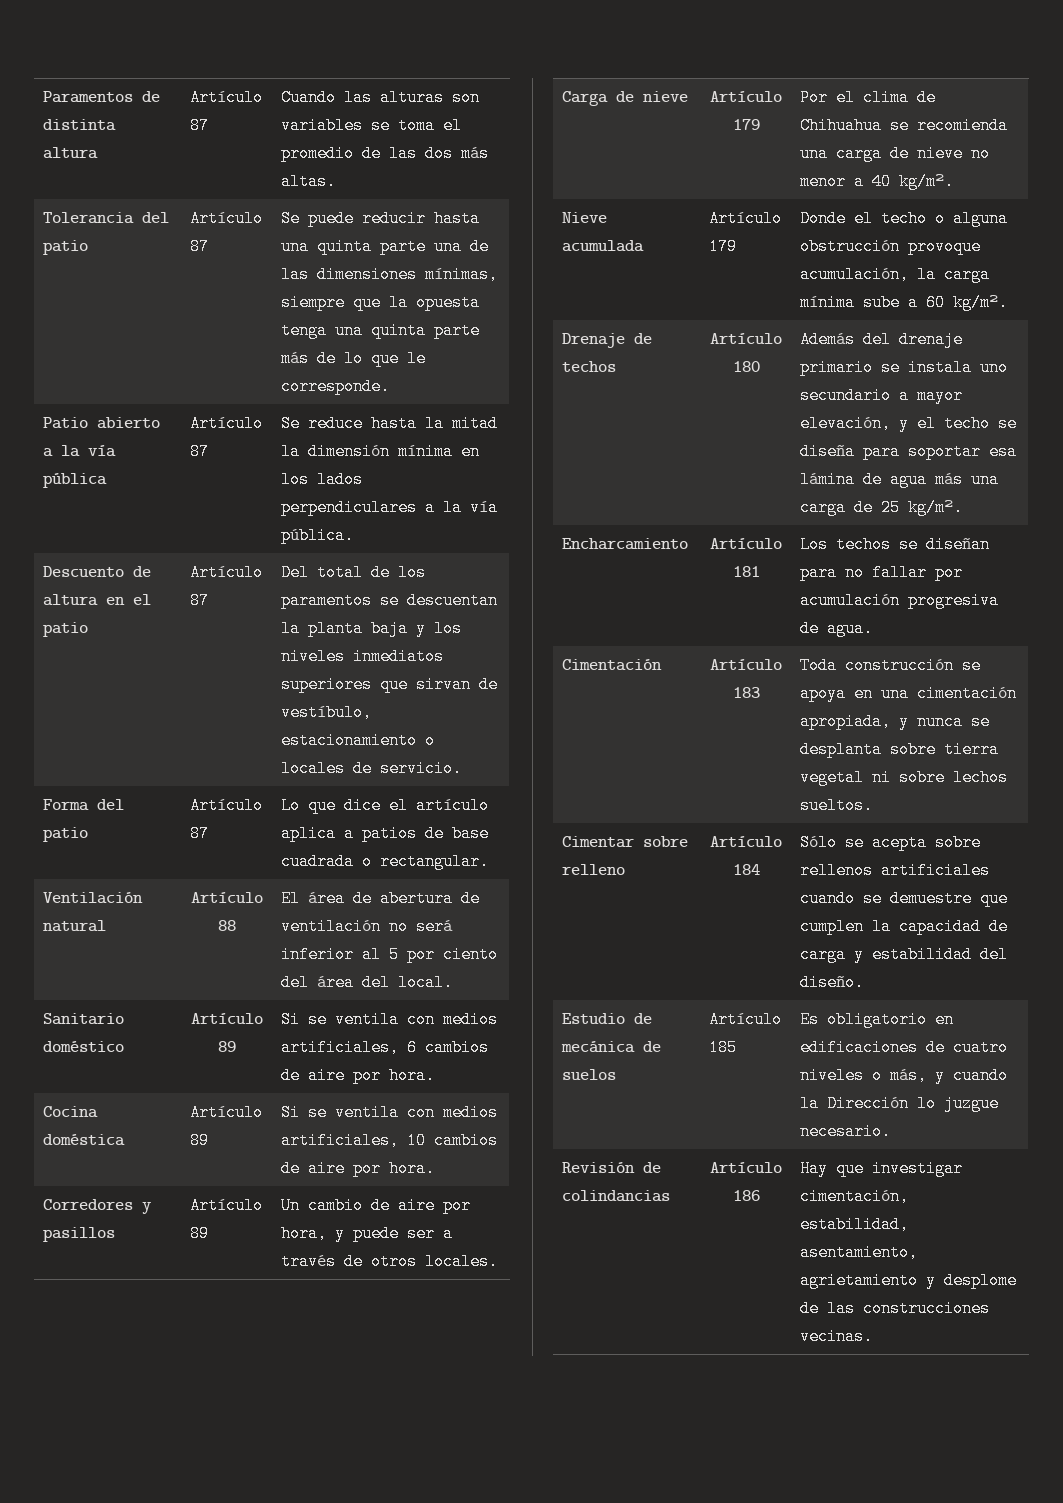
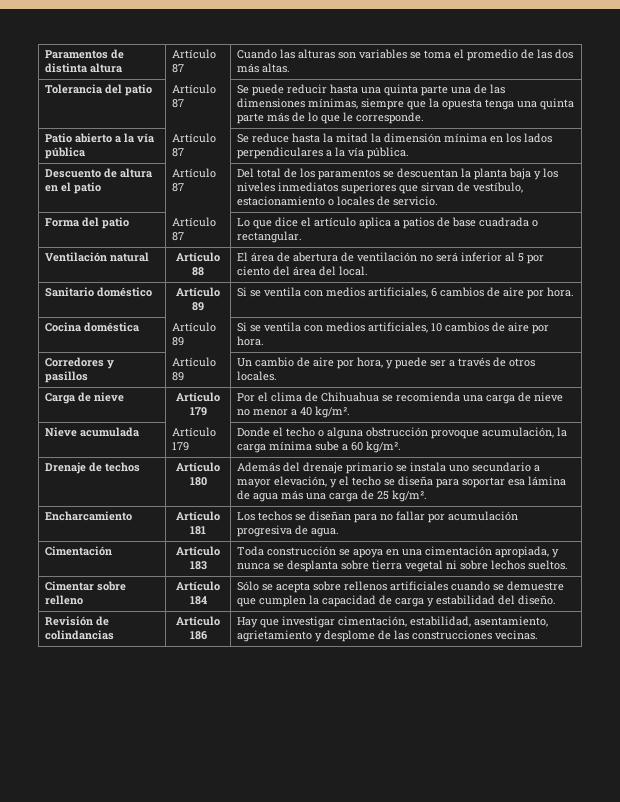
[561,1013,652,1024] [560,1041,661,1053] [561,1069,616,1080] [708,1011,782,1028] [708,1039,737,1056] [799,1011,954,1028] [799,1039,1008,1056] [799,1067,1008,1084] [799,1095,999,1112] [799,1123,891,1140] // Estudio de mecánica de suelos | Artículo 185 | Es obligatorio en edificaciones de cuatro niveles o más, y cuando la Dirección lo juzgue necesario. -> (557, 600) none

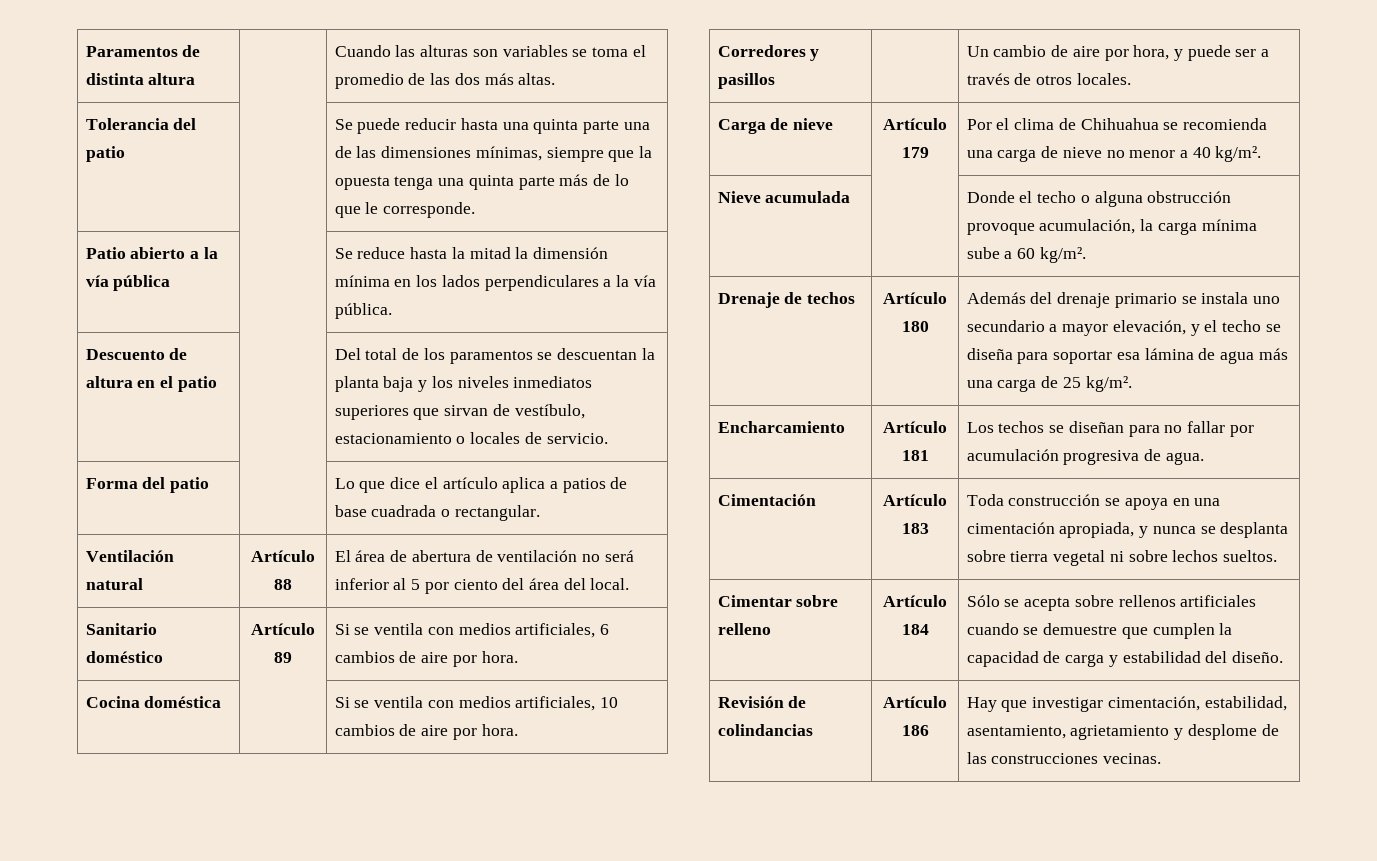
[172,49,217,59] [172,64,185,73] Artículo 87 -> (196, 79) none
[172,84,217,94] [172,99,185,108] Artículo 87 -> (125, 154) none
[172,133,217,143] [172,148,185,157] Artículo 87 -> (171, 283) none
[172,168,217,178] [172,183,185,192] Artículo 87 -> (217, 384) none
[172,217,217,227] [172,232,185,241] Artículo 87 -> (210, 485) none
[172,322,217,332] [172,337,185,346] Artículo 89 -> (222, 702) none
[172,357,217,367] [172,372,185,381] Artículo 89 -> (775, 81) none
[172,427,217,437] [172,442,190,451] Artículo 179 -> (851, 197) none

